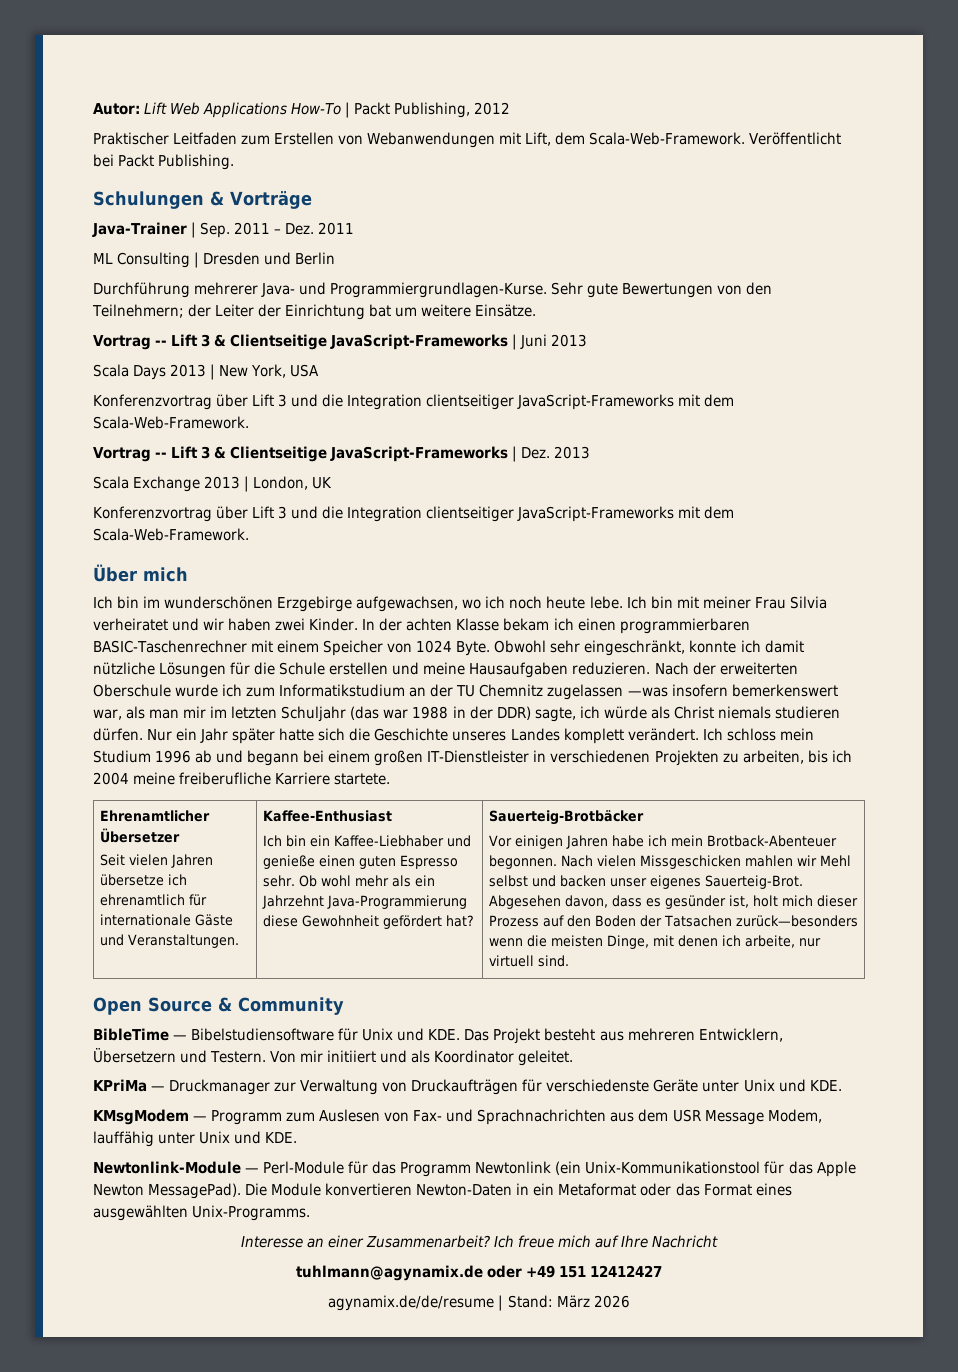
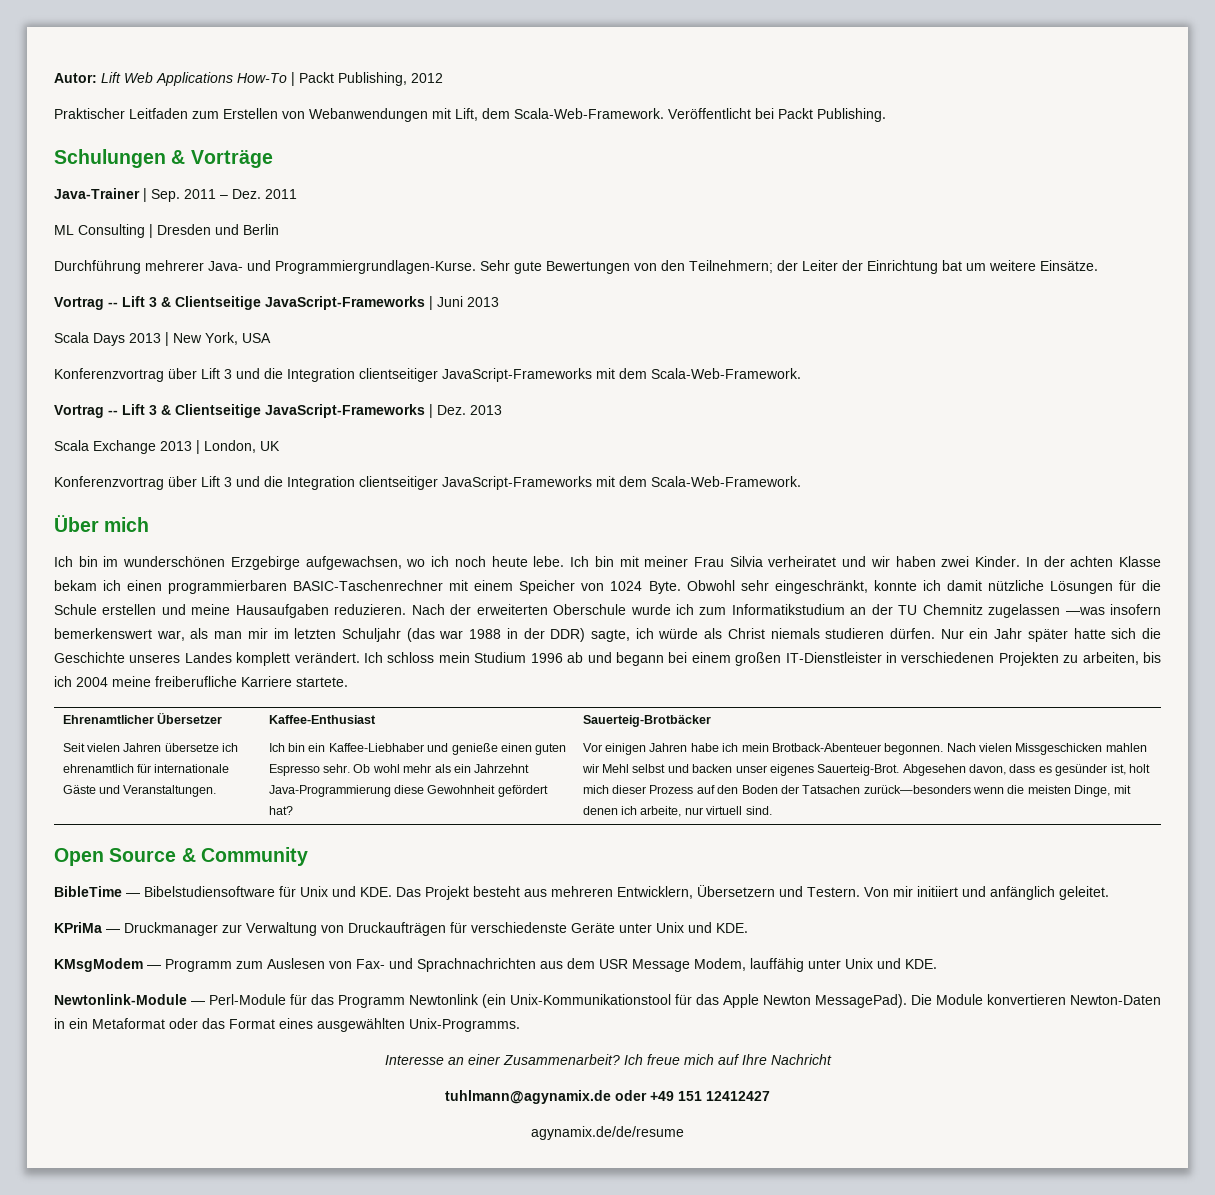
[411,1050,515,1063] als Koordinator -> [990,886,1055,900] anfänglich
[498,1295,630,1311] | Stand: März 2026 -> (684, 1133) none

